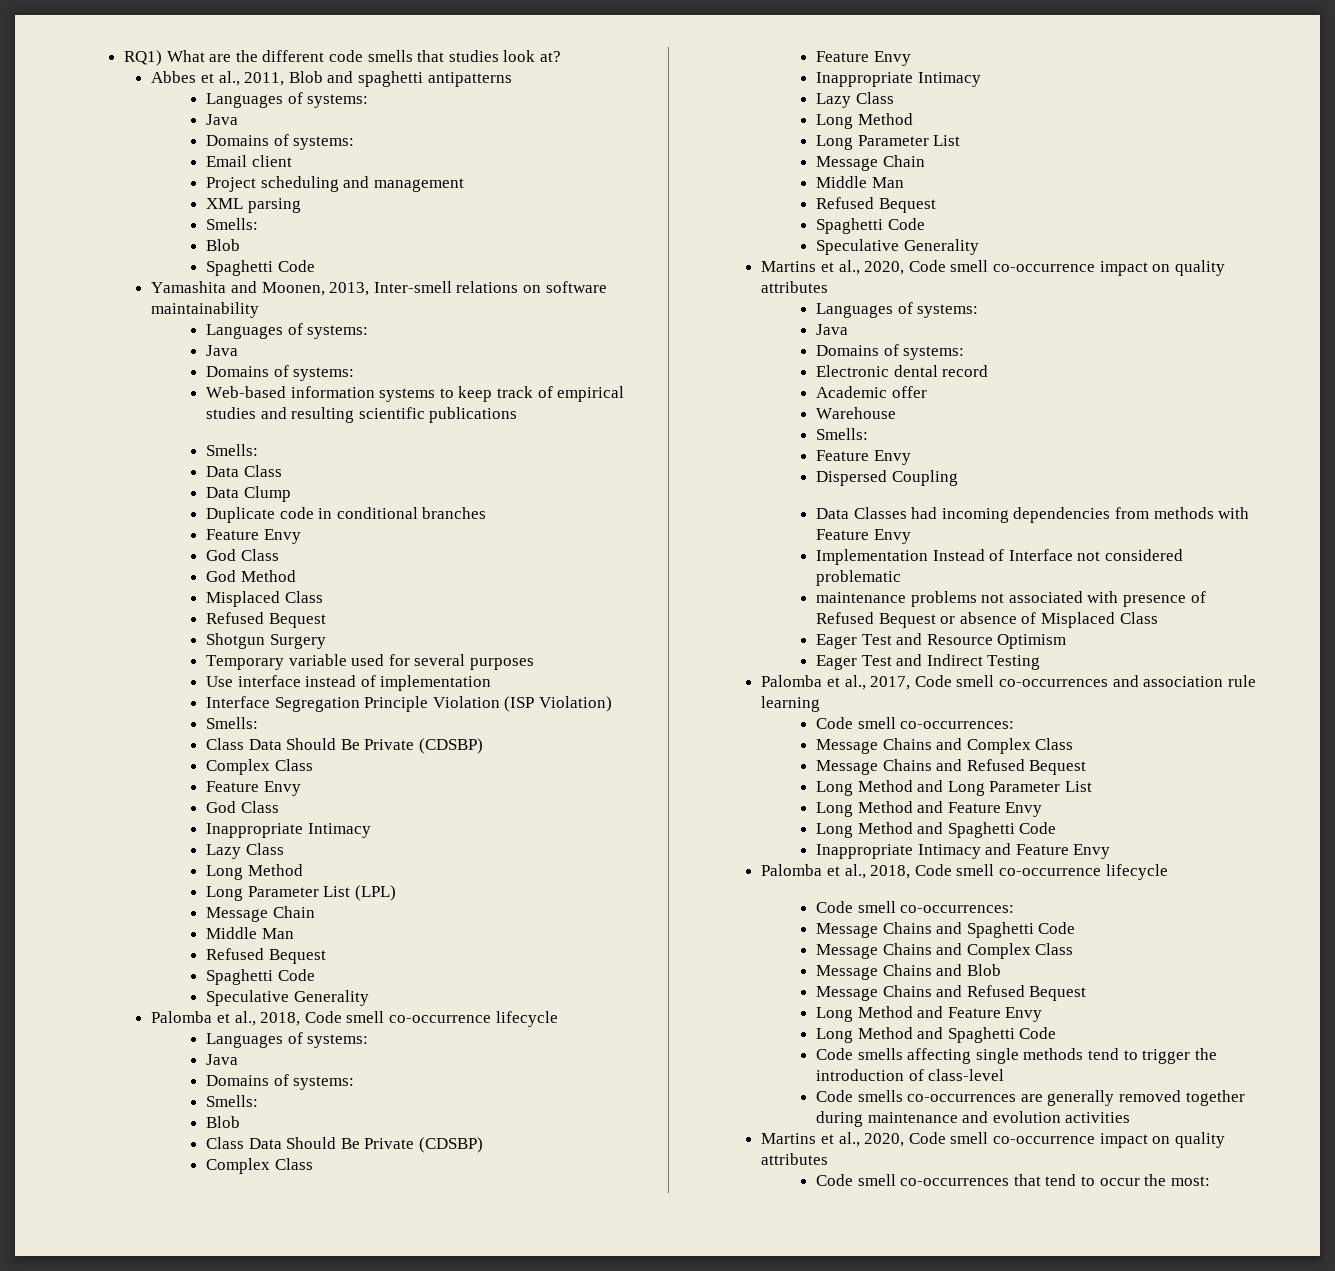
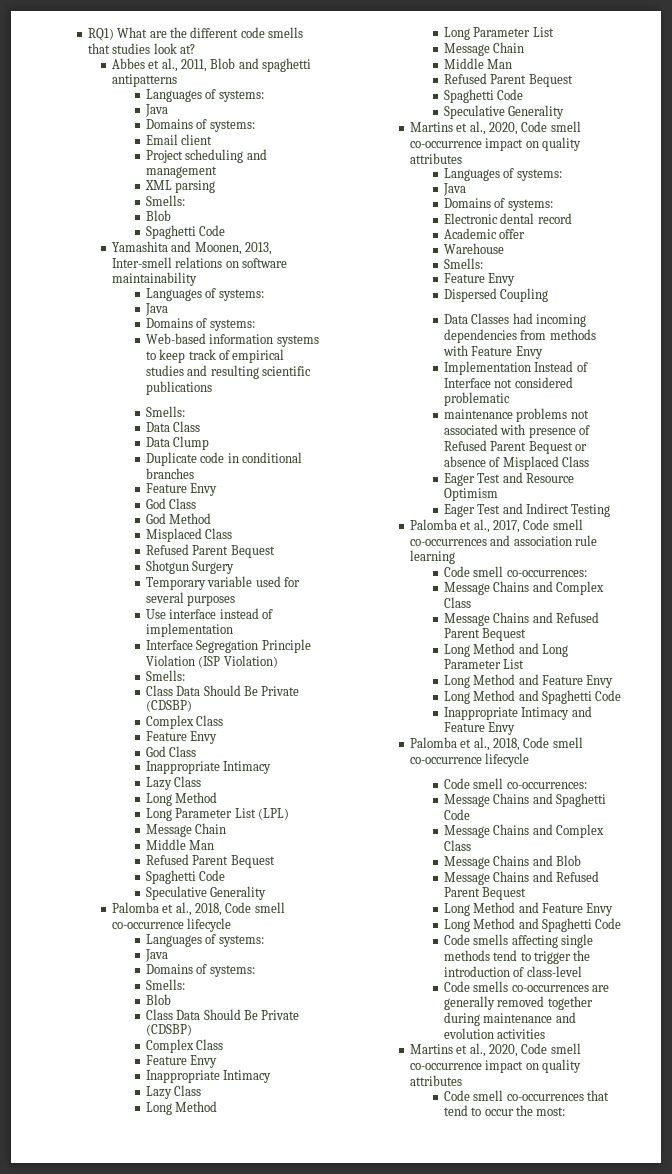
(265, 618) none -> [192,545,229,555] Parent
(265, 954) none -> [192,855,229,865] Parent
(875, 203) none -> [490,74,527,84] Parent
(875, 618) none -> [490,441,527,451] Parent
(1025, 765) none -> [443,628,480,638] Parent
(1025, 991) none -> [443,887,480,897] Parent

